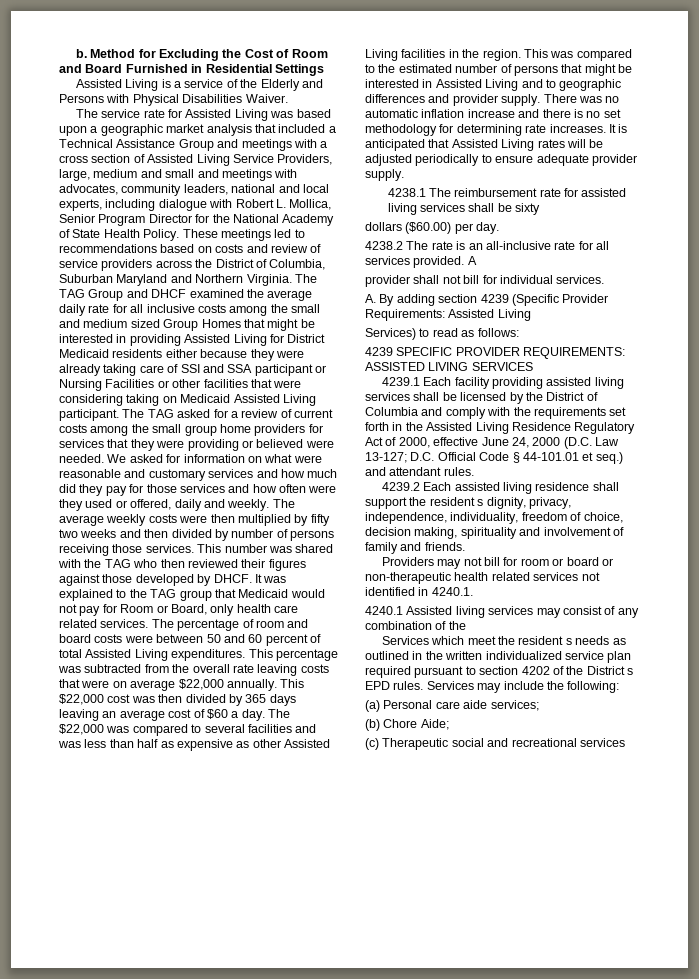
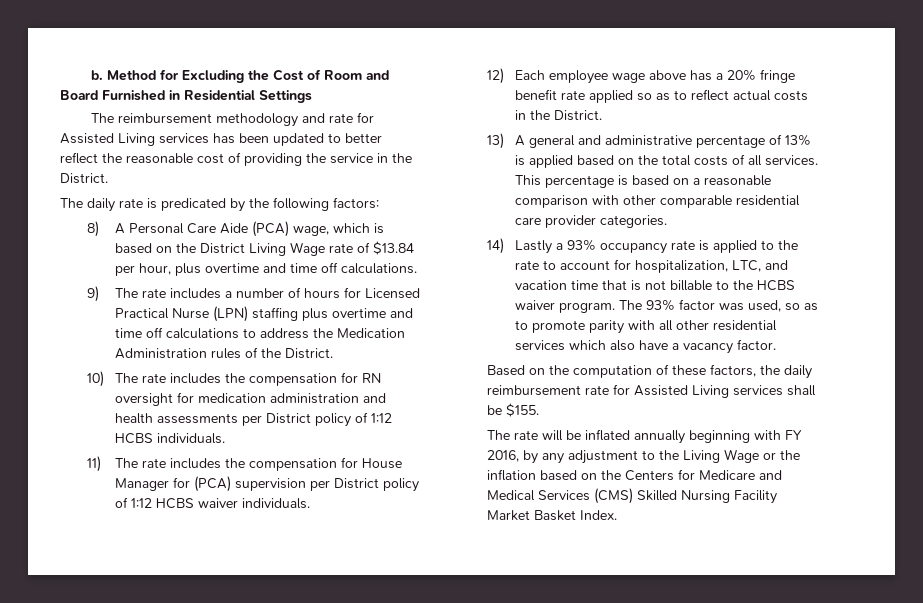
[75,79,323,91] [59,94,288,106] [75,109,331,121] [59,124,336,136] [59,139,328,151] [59,154,333,166] [59,169,298,181] [59,184,329,196] [59,199,332,211] [59,214,335,226] [59,229,305,241] [59,244,322,253] [59,259,326,271] [59,274,317,286] [59,289,313,301] [59,304,320,316] [59,319,315,331] [59,334,326,346] [59,349,304,361] [59,364,326,376] [59,379,302,391] [59,394,316,406] [59,409,333,421] [59,424,323,436] [59,439,334,451] [59,454,322,463] [59,469,338,481] [59,484,337,496] [59,499,295,511] [59,514,330,526] [59,529,334,541] [59,544,334,556] [58,559,306,571] [59,574,287,586] [59,589,325,601] [59,604,298,616] [59,619,309,631] [59,634,321,646] [59,649,338,661] [58,664,329,676] [59,679,305,691] [59,694,296,706] [59,709,290,721] [59,724,317,736] [58,739,330,751] [365,49,632,61] [365,64,632,76] [365,79,622,91] [365,94,620,106] [365,109,621,118] [365,124,628,136] [365,139,604,151] [365,154,637,166] [365,169,404,181] [387,188,451,197] Assisted Living is a service of the Elderly and Persons with Physical Disabilities Waiver. // The service rate for Assisted Living was based upon a geographic market analysis that included a Technical Assistance Group and meetings with a cross section of Assisted Living Service Providers, large, medium and small and meetings with advocates, community leaders, national and local experts, including dialogue with Robert L. Mollica, Senior Program Director for the National Academy of State Health Policy. These meetings led to recommendations based on costs and review of service providers across the District of Columbia, Suburban Maryland and Northern Virginia. The TAG Group and DHCF examined the average daily rate for all inclusive costs among the small and medium sized Group Homes that might be interested in providing Assisted Living for District Medicaid residents either because they were already taking care of SSI and SSA participant or Nursing Facilities or other facilities that were considering taking on Medicaid Assisted Living participant. The TAG asked for a review of current costs among the small group home providers for services that they were providing or believed were needed. We asked for information on what were reasonable and customary services and how much did they pay for those services and how often were they used or offered, daily and weekly. The average weekly costs were then multiplied by fifty two weeks and then divided by number of persons receiving those services. This number was shared with the TAG who then reviewed their figures against those developed by DHCF. It was explained to the TAG group that Medicaid would not pay for Room or Board, only health care related services. The percentage of room and board costs were between 50 and 60 percent of total Assisted Living expenditures. This percentage was subtracted from the overall rate leaving costs that were on average $22,000 annually. This $22,000 cost was then divided by 365 days leaving an average cost of $60 a day. The $22,000 was compared to several facilities and was less than half as expensive as other Assisted Living facilities in the region. This was compared to the estimated number of persons that might be interested in Assisted Living and to geographic differences and provider supply. There was no automatic inflation increase and there is no set methodology for determining rate increases. It is anticipated that Assisted Living rates will be adjusted periodically to ensure adequate provider supply. // 4238.1 The -> [90,112,374,127] [60,133,382,146] [60,152,412,166] [60,173,108,184] [60,197,379,212] [87,221,384,237] [114,241,414,256] [114,262,417,276] [87,286,420,302] [114,306,413,322] [114,327,405,339] [114,347,333,359] [87,371,381,387] [114,392,386,406] [114,412,392,427] [114,433,225,444] [87,456,402,472] [114,476,419,492] [114,497,310,509] [487,68,795,84] [514,89,808,103] [514,110,602,121] [487,133,811,149] [514,154,818,168] [514,175,771,188] [514,195,800,208] [514,215,667,228] [487,238,798,254] [514,259,788,273] [514,280,795,291] [514,299,818,313] [514,320,777,334] [514,339,776,354] [487,364,813,379] The reimbursement methodology and rate for Assisted Living services has been updated to better reflect the reasonable cost of providing the service in the District. // The daily rate is predicated by the following factors: // 8) A Personal Care Aide (PCA) wage, which is based on the District Living Wage rate of $13.84 per hour, plus overtime and time off calculations. // 9) The rate includes a number of hours for Licensed Practical Nurse (LPN) staffing plus overtime and time off calculations to address the Medication Administration rules of the District. // 10) The rate includes the compensation for RN oversight for medication administration and health assessments per District policy of 1:12 HCBS individuals. // 11) The rate includes the compensation for House Manager for (PCA) supervision per District policy of 1:12 HCBS waiver individuals. // 12) Each employee wage above has a 20% fringe benefit rate applied so as to reflect actual costs in the District. // 13) A general and administrative percentage of 13% is applied based on the total costs of all services. This percentage is based on a reasonable comparison with other comparable residential care provider categories. // 14) Lastly a 93% occupancy rate is applied to the rate to account for hospitalization, LTC, and vacation time that is not billable to the HCBS waiver program. The 93% factor was used, so as to promote parity with all other residential services which also have a vacancy factor. // Based on the computation of these factors, the daily
[581,188,627,197] [387,203,540,215] [365,222,500,234] [365,241,609,250] [365,256,477,268] [365,275,605,287] [365,294,609,306] [365,309,531,321] [365,328,519,340] [365,347,626,359] [365,362,533,371] [381,377,624,389] [365,392,598,404] [365,407,627,419] [365,422,636,434] [365,437,619,449] [365,452,623,464] [365,467,474,476] [381,482,619,494] [365,497,571,509] [365,512,623,524] [365,527,624,539] [365,542,465,554] [381,557,613,569] [365,572,600,584] [365,587,473,596] [365,606,639,618] [365,621,466,630] [381,636,626,645] [365,651,632,663] [365,666,633,678] [365,681,620,693] [365,700,539,712] [365,719,449,731] [365,738,625,750] assisted living services shall be sixty // dollars ($60.00) per day. // 4238.2 The rate is an all-inclusive rate for all services provided. A // provider shall not bill for individual services. // A. By adding section 4239 (Specific Provider Requirements: Assisted Living // Services) to read as follows: // 4239 SPECIFIC PROVIDER REQUIREMENTS: ASSISTED LIVING SERVICES // 4239.1 Each facility providing assisted living services shall be licensed by the District of Columbia and comply with the requirements set forth in the Assisted Living Residence Regulatory Act of 2000, effective June 24, 2000 (D.C. Law 13-127; D.C. Official Code § 44-101.01 et seq.) and attendant rules. // 4239.2 Each assisted living residence shall support the resident s dignity, privacy, independence, individuality, freedom of choice, decision making, spirituality and involvement of family and friends. // Providers may not bill for room or board or non-therapeutic health related services not identified in 4240.1. // 4240.1 Assisted living services may consist of any combination of the // Services which meet the resident s needs as outlined in the written individualized service plan required pursuant to section 4202 of the District s EPD rules. Services may include the following: // (a) Personal care aide services; // (b) Chore Aide; // (c) Therapeutic social and recreational services -> [634,385,817,398] [487,403,540,417] [487,429,803,444] [487,449,801,464] [487,469,783,481] [487,488,778,504] [487,510,618,521] Assisted Living services shall be $155. // The rate will be inflated annually beginning with FY 2016, by any adjustment to the Living Wage or the inflation based on the Centers for Medicare and Medical Services (CMS) Skilled Nursing Facility Market Basket Index.

